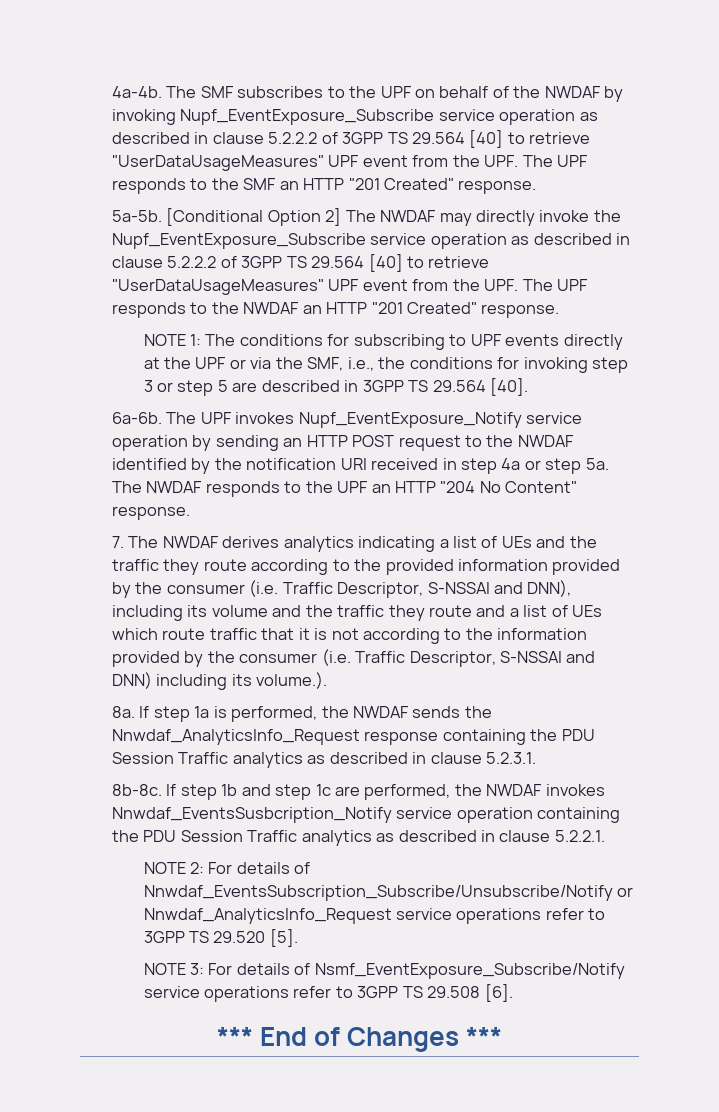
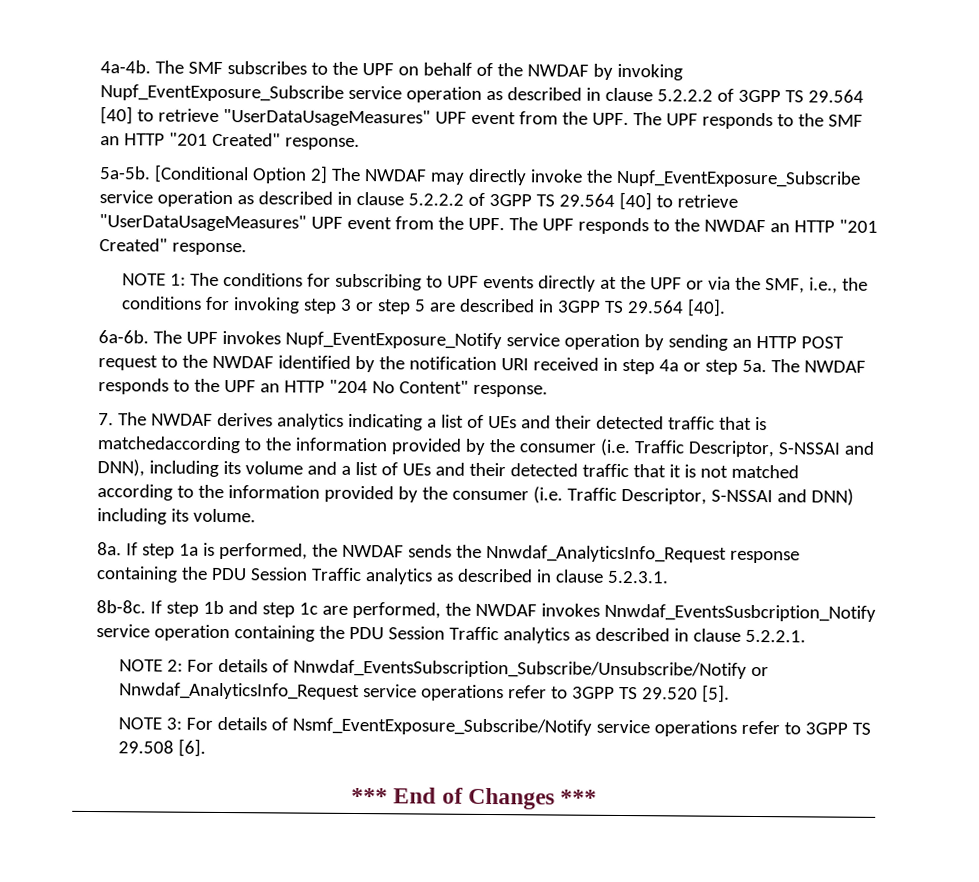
[569,536,597,548] [111,559,454,575] the traffic they route according to the provided -> [554,415,767,431] [97,436,293,454] their detected traffic that is matchedaccording to the
[305,605,603,621] [111,628,206,640] the traffic they route and a list of UEs which route -> [341,461,578,477] a list of UEs and their detected
(359, 634) none -> [730,464,799,479] matched
[256,672,328,689] volume.). -> [193,508,257,523] volume.

